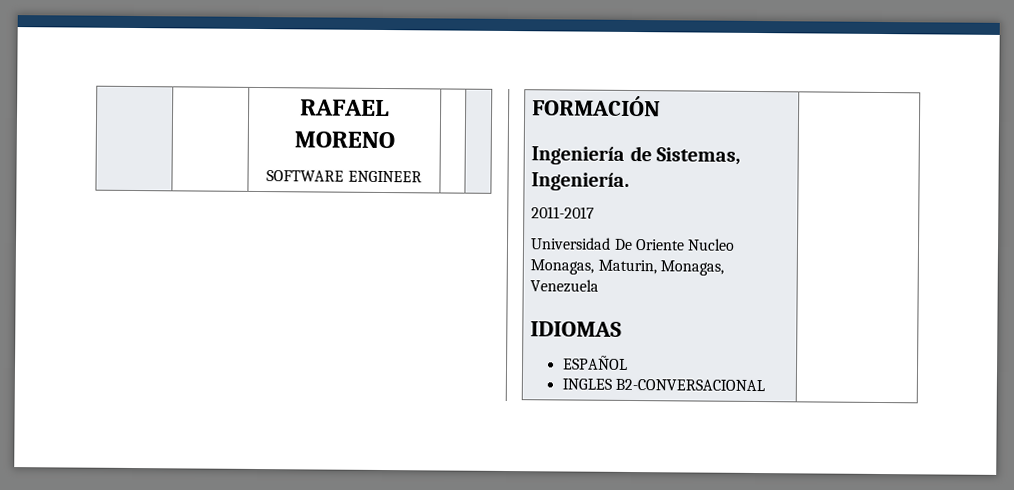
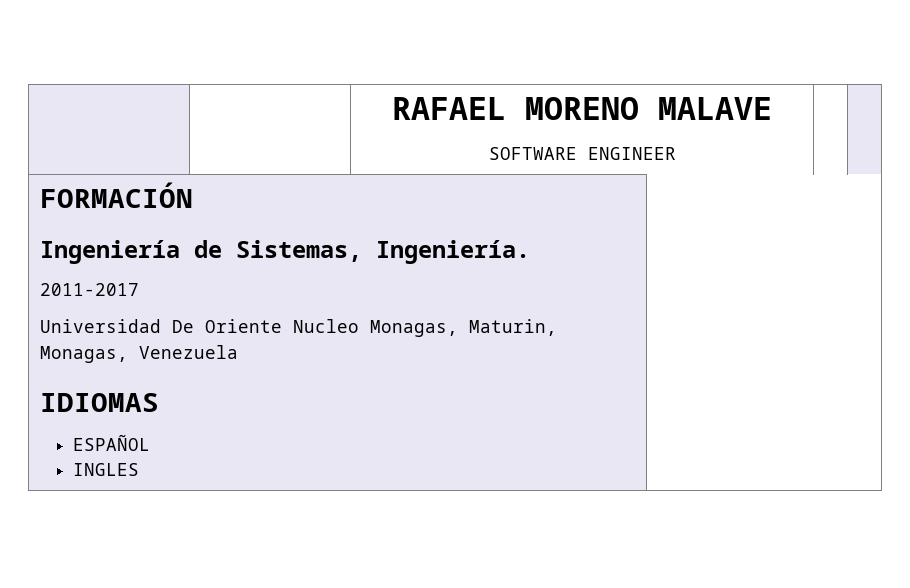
(395, 140) none -> [657,97,772,120] MALAVE
[615,378,766,392] B2-CONVERSACIONAL -> (139, 469) none

